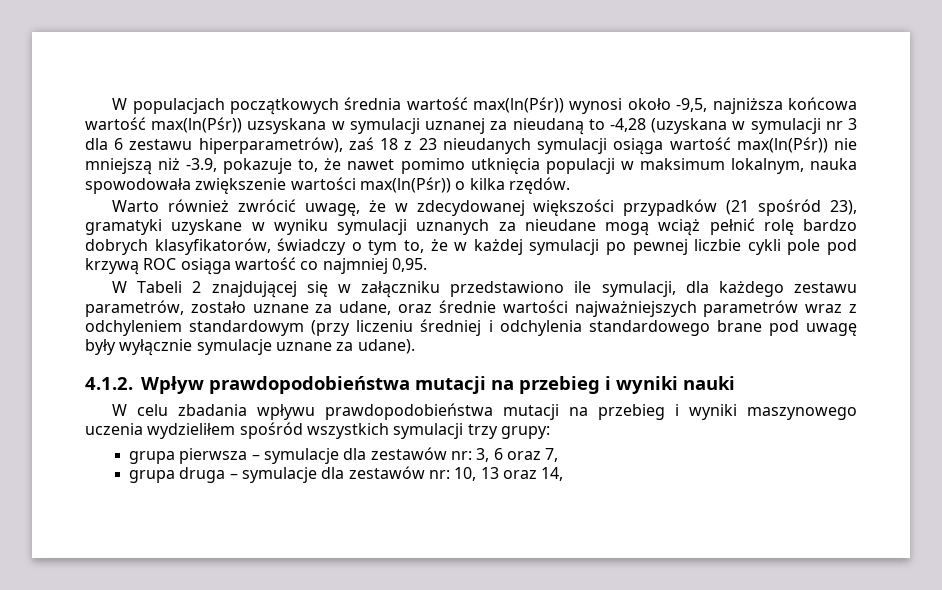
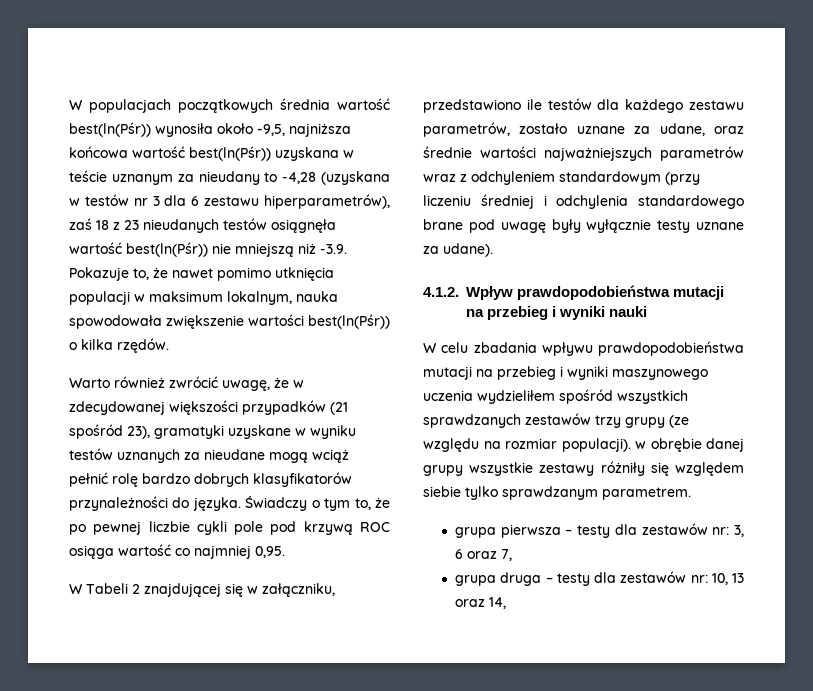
[473,97,623,114] max(ln(Pśr)) wynosi -> [69,122,213,137] best(ln(Pśr)) wynosiła
[151,117,584,135] max(ln(Pśr)) uzsyskana w symulacji uznanej za nieudaną -> [189,146,354,161] [69,170,260,185] best(ln(Pśr)) uzyskana w teście uznanym za nieudany
[750,118,821,134] symulacji -> [84,194,129,206] testów
[537,137,828,155] symulacji osiąga wartość max(ln(Pśr)) -> [223,218,336,233] [69,242,208,257] testów osiągnęła wartość best(ln(Pśr))
[186,158,293,174] -3.9, pokazuje -> [320,244,347,254] [69,267,129,281] -3.9. Pokazuje
[359,177,451,193] max(ln(Pśr)) -> [308,314,390,329] best(ln(Pśr))
[337,219,407,235] symulacji -> [69,448,113,460] testów
[154,238,347,255] klasyfikatorów, świadczy -> [253,472,352,487] [69,495,308,511] klasyfikatorów przynależności do języka. Świadczy
[454,239,600,255] w każdej symulacji -> (390, 502) none
[361,281,441,298] załączniku -> [262,583,335,597] załączniku,
[601,281,676,297] symulacji, -> [547,98,592,110] testów
[196,339,272,355] symulacje -> [657,220,691,233] testy
[393,423,550,439] symulacji trzy grupy: -> [423,413,689,428] [423,438,744,452] [423,461,744,476] [423,486,691,500] sprawdzanych zestawów trzy grupy (ze względu na rozmiar populacji). w obrębie danej grupy wszystkie zestawy różniły się względem siebie tylko sprawdzanym parametrem.
[264,448,340,464] symulacje -> [577,525,611,538] testy
[242,467,318,483] symulacje -> [556,573,590,586] testy

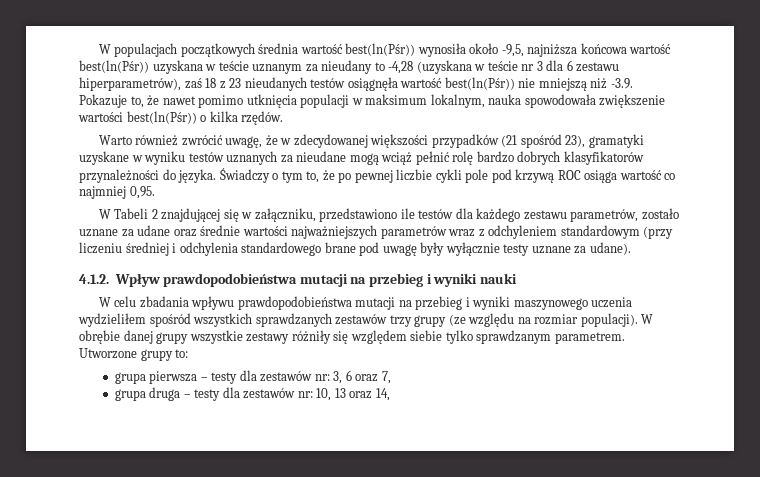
[84,194,129,206] testów -> [487,61,518,71] teście
[659,123,705,136] udane, -> [137,225,171,236] udane
[635,441,646,449] w -> [641,314,654,324] W
(691, 493) none -> [79,348,189,361] Utworzone grupy to:

